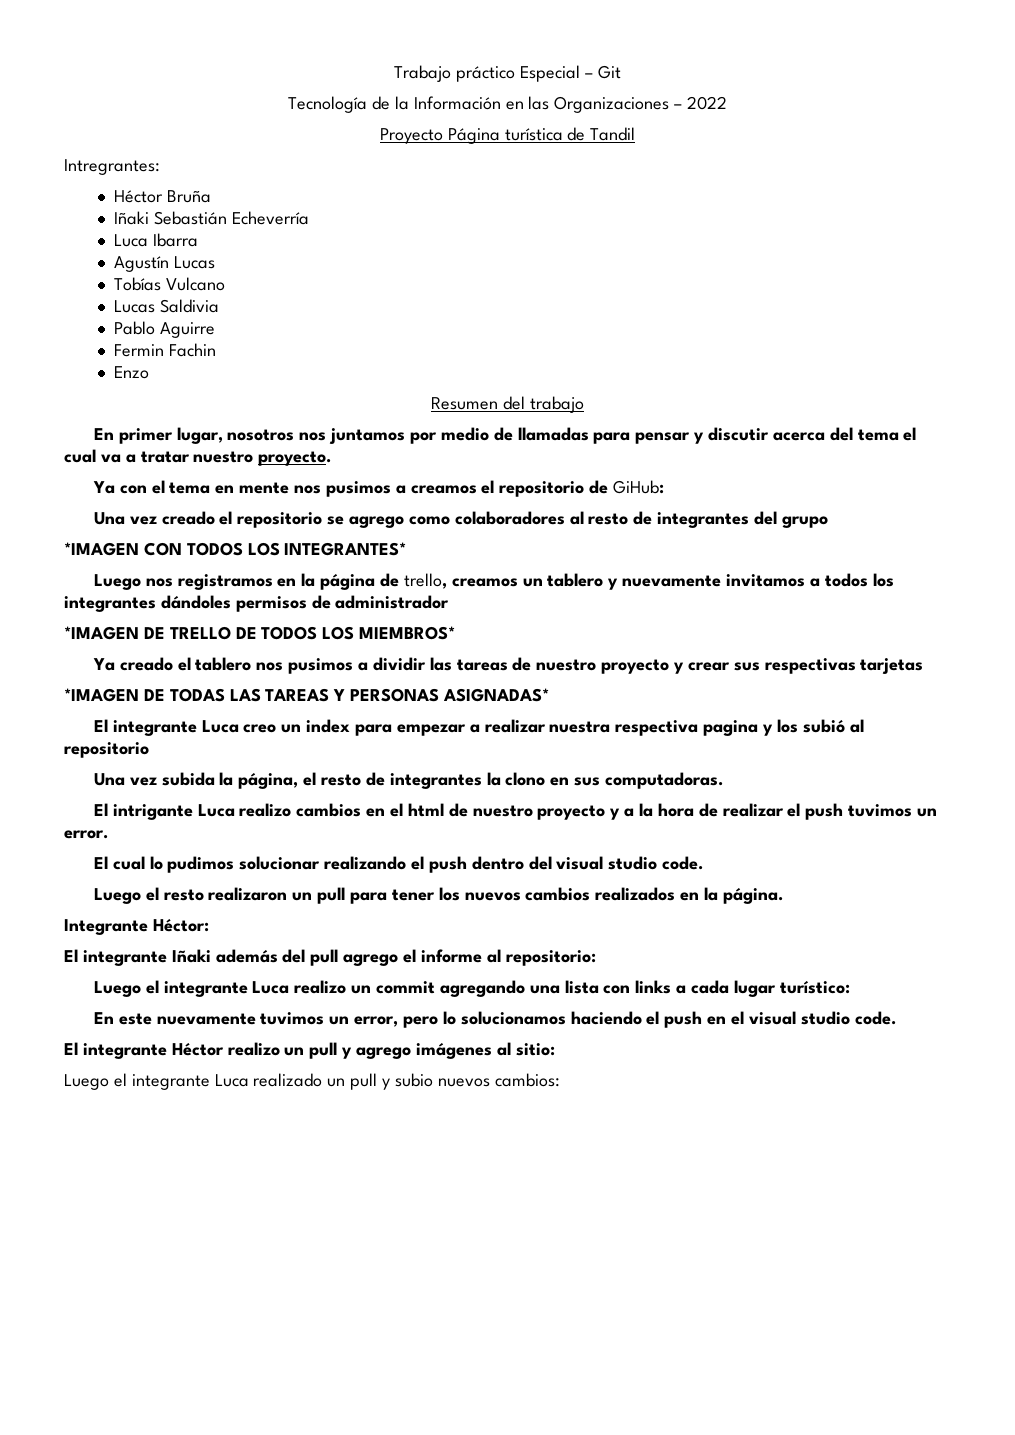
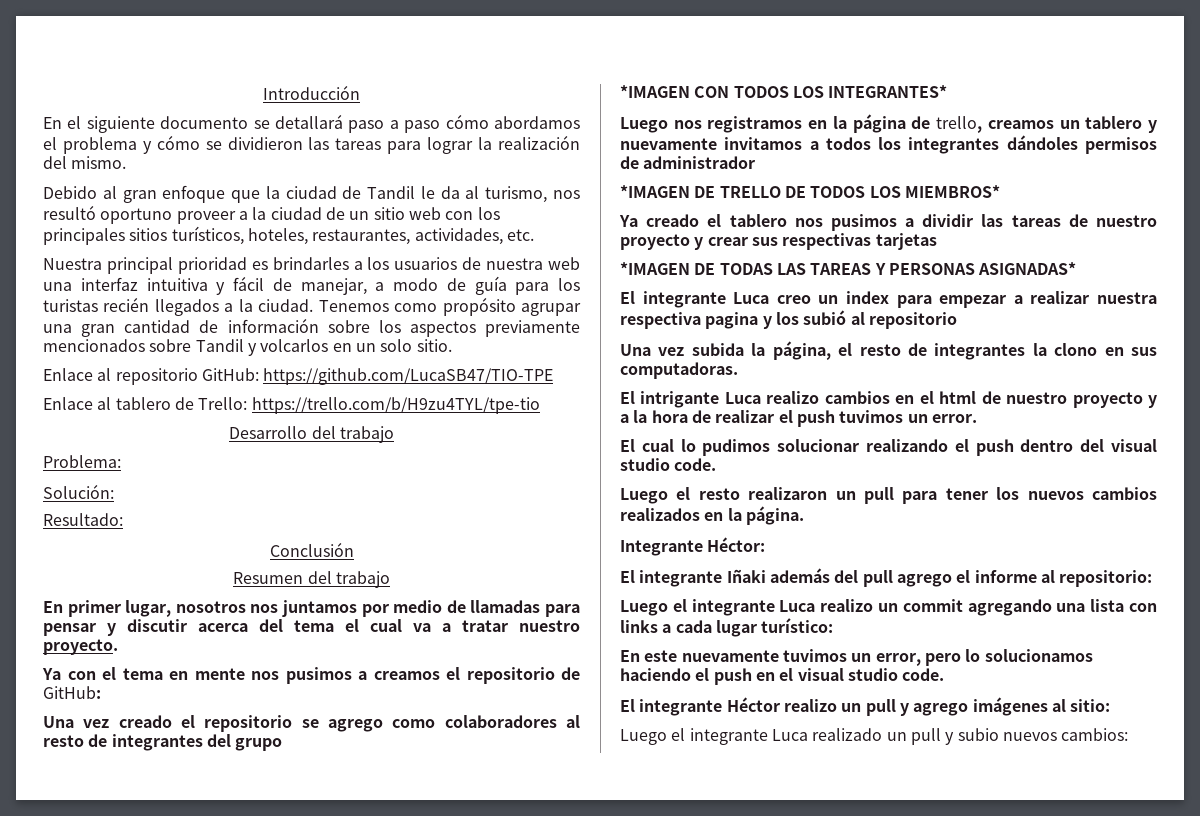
[394,65,621,82] [288,96,727,113] [379,127,636,144] [64,159,160,175] [113,190,211,203] [113,211,309,225] [113,233,198,247] [113,256,215,272] [113,277,225,291] [113,299,219,313] [113,321,215,338] [113,343,216,357] [113,366,149,379] Trabajo práctico Especial – Git // Tecnología de la Información en las Organizaciones – 2022 // Proyecto Página turística de Tandil // Intregrantes: // Héctor Bruña // Iñaki Sebastián Echeverría // Luca Ibarra // Agustín Lucas // Tobías Vulcano // Lucas Saldivia // Pablo Aguirre // Fermin Fachin // Enzo -> [263,85,360,100] [43,114,581,133] [43,135,581,154] [43,156,127,169] [43,185,580,203] [43,205,500,224] [43,226,534,245] [43,257,581,274] [43,276,580,295] [43,297,582,316] [43,318,580,337] [43,339,452,356] [43,368,554,385] [43,397,540,414] [229,426,394,443] [43,455,121,468] [43,484,114,499] [43,513,123,526] [269,542,354,557] Introducción // En el siguiente documento se detallará paso a paso cómo abordamos el problema y cómo se dividieron las tareas para lograr la realización del mismo. // Debido al gran enfoque que la ciudad de Tandil le da al turismo, nos resultó oportuno proveer a la ciudad de un sitio web con los principales sitios turísticos, hoteles, restaurantes, actividades, etc. // Nuestra principal prioridad es brindarles a los usuarios de nuestra web una interfaz intuitiva y fácil de manejar, a modo de guía para los turistas recién llegados a la ciudad. Tenemos como propósito agrupar una gran cantidad de información sobre los aspectos previamente mencionados sobre Tandil y volcarlos en un solo sitio. // Enlace al repositorio GitHub: https://github.com/LucaSB47/TIO-TPE // Enlace al tablero de Trello: https://trello.com/b/H9zu4TYL/tpe-tio // Desarrollo del trabajo // Problema: // Solución: // Resultado: // Conclusión
[613,480,665,494] GiHub: -> [43,686,101,699] GitHub:

